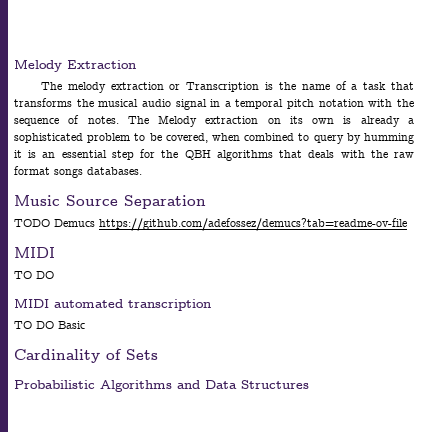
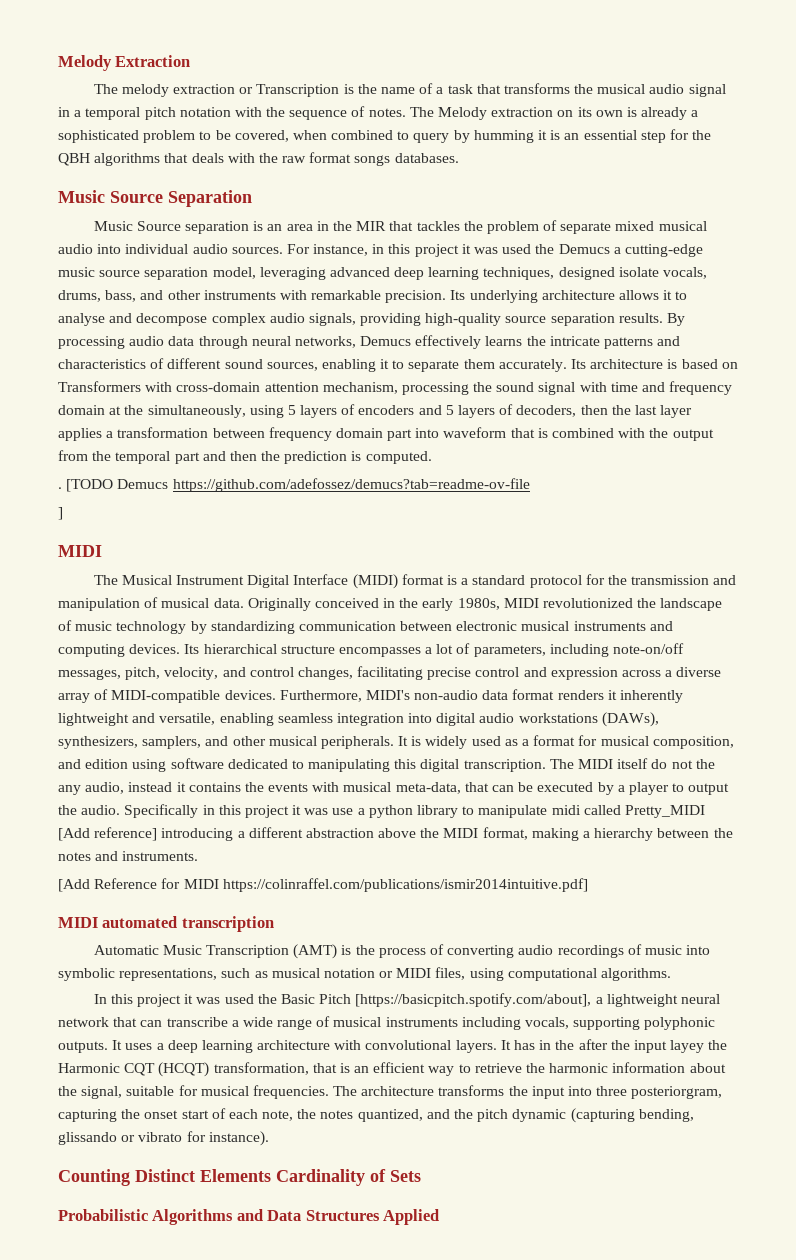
[14,219,50,227] TODO -> [93,220,707,234] [58,244,703,257] [58,267,708,280] [58,290,688,303] [58,313,686,326] [58,335,681,349] [58,358,738,372] [58,381,733,395] [58,404,693,418] [58,427,714,441] [58,450,432,464] [58,479,114,492] Music Source separation is an area in the MIR that tackles the problem of separate mixed musical audio into individual audio sources. For instance, in this project it was used the Demucs a cutting-edge music source separation model, leveraging advanced deep learning techniques, designed isolate vocals, drums, bass, and other instruments with remarkable precision. Its underlying architecture allows it to analyse and decompose complex audio signals, providing high-quality source separation results. By processing audio data through neural networks, Demucs effectively learns the intricate patterns and characteristics of different sound sources, enabling it to separate them accurately. Its architecture is based on Transformers with cross-domain attention mechanism, processing the sound signal with time and frequency domain at the simultaneously, using 5 layers of encoders and 5 layers of decoders, then the last layer applies a transformation between frequency domain part into waveform that is combined with the output from the temporal part and then the prediction is computed. // . [TODO
(407, 224) none -> [58,507,63,520] // ]
[14,271,54,279] [14,298,211,311] [14,321,85,329] TO DO // MIDI automated transcription // TO DO Basic // -> [93,574,737,589] [58,597,723,611] [58,620,673,634] [58,643,685,657] [58,666,722,680] [58,689,684,703] [58,712,659,727] [58,735,734,749] [58,758,715,772] [58,782,730,795] [58,804,705,818] [58,827,733,841] [58,851,199,861] [58,878,588,892] [58,916,274,932] [93,944,711,959] [58,967,672,981] [93,993,720,1007] [58,1016,716,1030] [58,1039,728,1053] [58,1062,726,1077] [58,1085,723,1099] [58,1108,694,1123] [58,1131,269,1146] [58,1169,271,1186] The Musical Instrument Digital Interface (MIDI) format is a standard protocol for the transmission and manipulation of musical data. Originally conceived in the early 1980s, MIDI revolutionized the landscape of music technology by standardizing communication between electronic musical instruments and computing devices. Its hierarchical structure encompasses a lot of parameters, including note-on/off messages, pitch, velocity, and control changes, facilitating precise control and expression across a diverse array of MIDI-compatible devices. Furthermore, MIDI's non-audio data format renders it inherently lightweight and versatile, enabling seamless integration into digital audio workstations (DAWs), synthesizers, samplers, and other musical peripherals. It is widely used as a format for musical composition, and edition using software dedicated to manipulating this digital transcription. The MIDI itself do not the any audio, instead it contains the events with musical meta-data, that can be executed by a player to output the audio. Specifically in this project it was use a python library to manipulate midi called Pretty_MIDI [Add reference] introducing a different abstraction above the MIDI format, making a hierarchy between the notes and instruments. // [Add Reference for MIDI https://colinraffel.com/publications/ismir2014intuitive.pdf] // MIDI automated transcription // Automatic Music Transcription (AMT) is the process of converting audio recordings of music into symbolic representations, such as musical notation or MIDI files, using computational algorithms. // In this project it was used the Basic Pitch [https://basicpitch.spotify.com/about], a lightweight neural network that can transcribe a wide range of musical instruments including vocals, supporting polyphonic outputs. It uses a deep learning architecture with convolutional layers. It has in the after the input layey the Harmonic CQT (HCQT) transformation, that is an efficient way to retrieve the harmonic information about the signal, suitable for musical frequencies. The architecture transforms the input into three posteriorgram, capturing the onset start of each note, the notes quantized, and the pitch dynamic (capturing bending, glissando or vibrato for instance). // Counting Distinct Elements
(309, 384) none -> [383,1209,440,1225] Applied

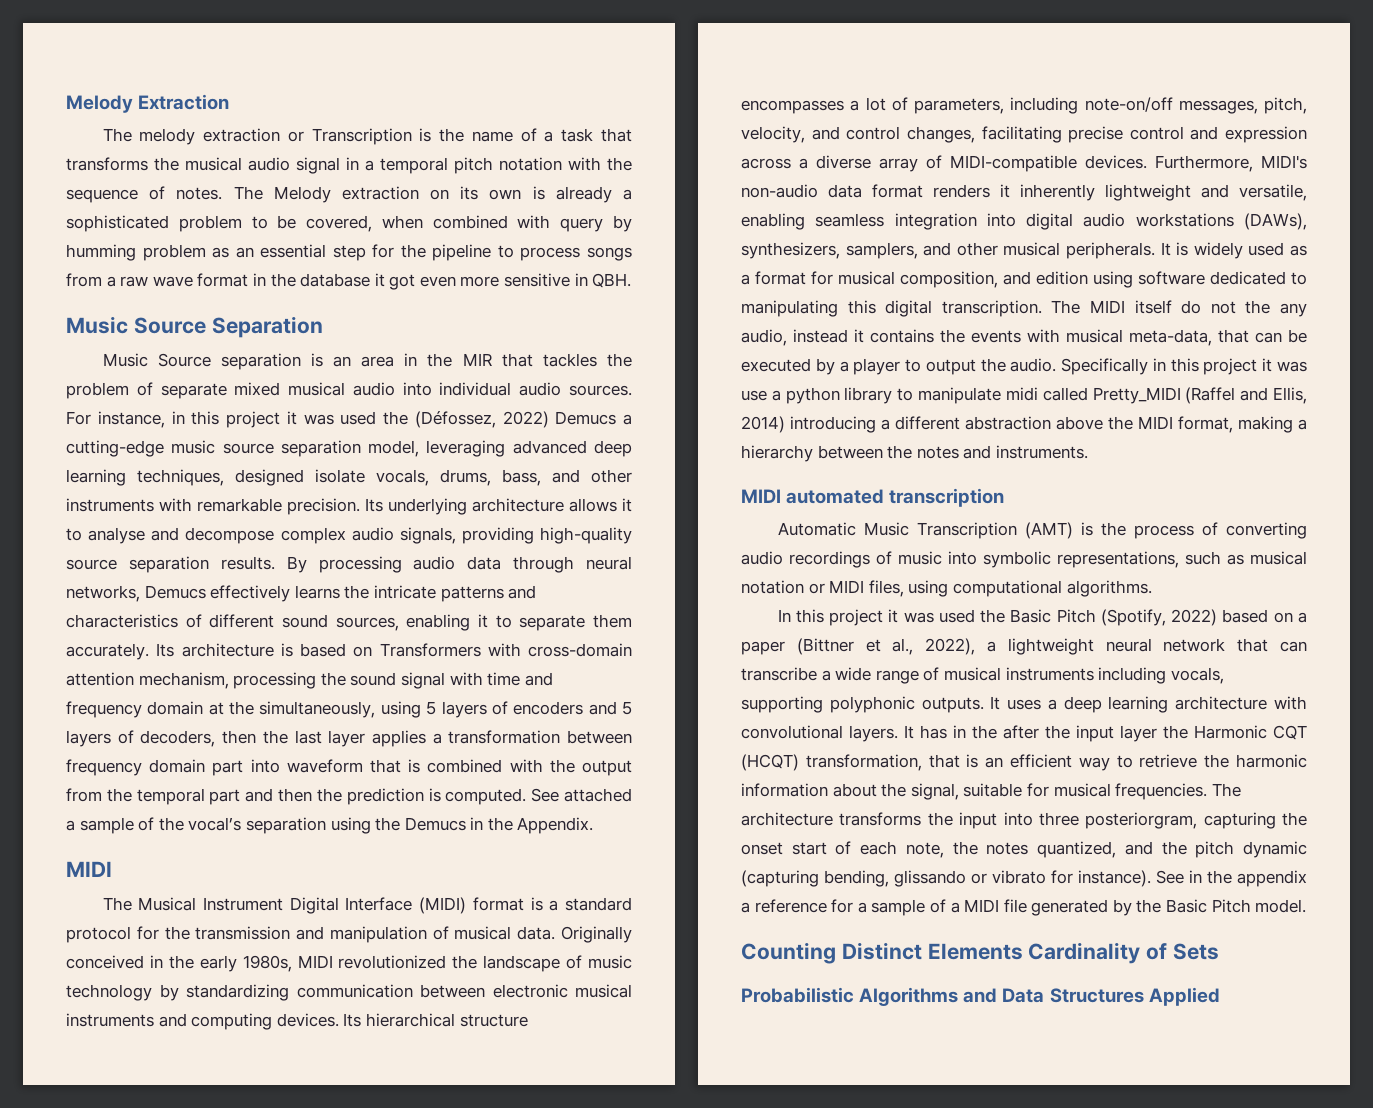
[397,131,410,140] to -> [517,215,551,229] with
[538,130,561,140] it is -> [142,244,230,261] problem as
[58,152,459,166] QBH algorithms that deals with the raw format songs databases. -> [432,244,632,261] [66,273,632,290] pipeline to process songs from a raw wave format in the database it got even more sensitive in QBH.
(555, 249) none -> [414,411,549,428] (Défossez, 2022)
[58,478,530,492] [58,507,63,520] // . [TODO Demucs https://github.com/adefossez/demucs?tab=readme-ov-file // ] -> [531,788,632,802] [66,817,594,834] See attached a sample of the vocal’s separation using the Demucs in the Appendix.
[58,827,158,841] [Add reference] -> [1185,387,1307,404] [741,416,785,433] (Raffel and Ellis, 2014)
[58,878,588,892] // [Add Reference for MIDI https://colinraffel.com/publications/ismir2014intuitive.pdf] -> (1088, 452) none
[355,993,592,1007] [https://basicpitch.spotify.com/about], -> [1100,609,1307,626] [741,638,976,655] (Spotify, 2022) based on a paper (Bittner et al., 2022),
[670,1040,705,1053] layey -> [1120,725,1157,742] layer
(269, 1138) none -> [1156,870,1307,887] [741,899,1307,916] See in the appendix a reference for a sample of a MIDI file generated by the Basic Pitch model.

